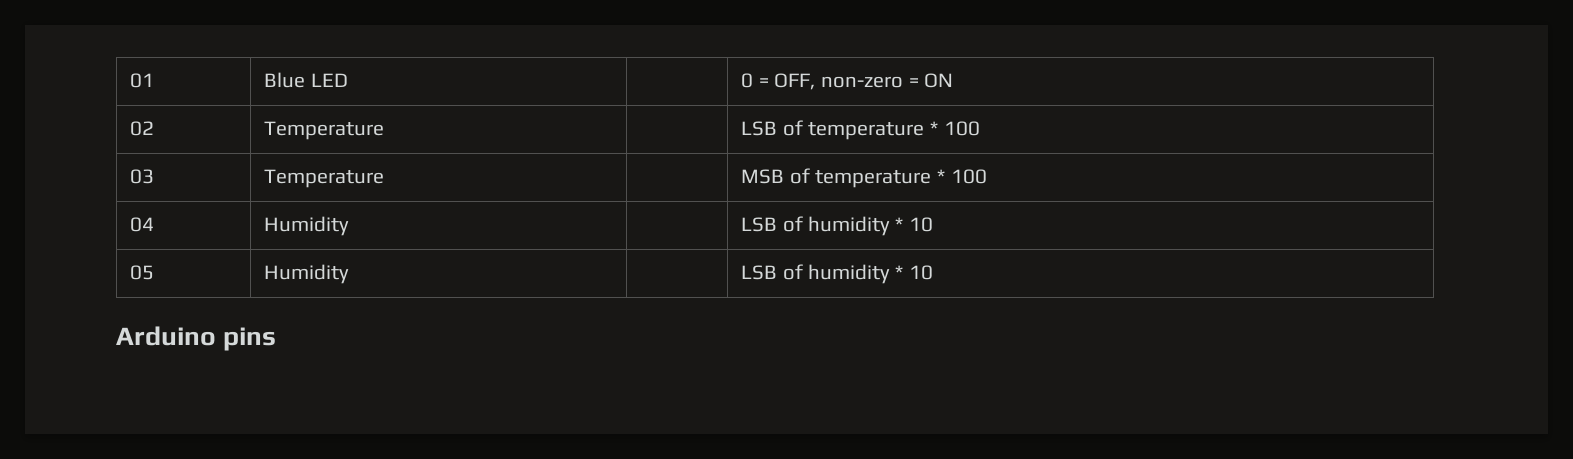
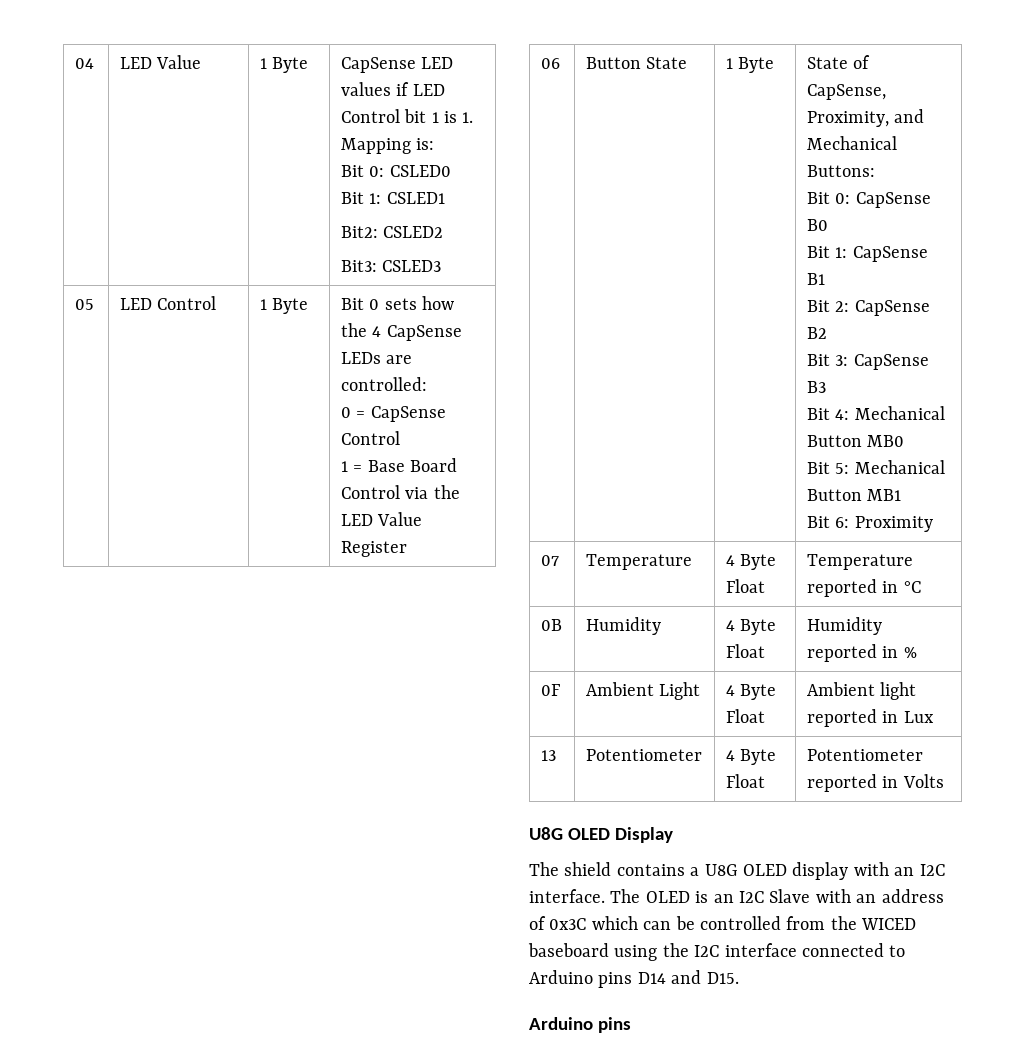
[130,73,155,88] [264,72,348,88] [741,73,954,90] [130,121,155,136] [264,121,385,140] [741,120,980,140] [130,169,155,184] [264,169,385,188] [741,168,987,188] [130,217,155,232] [264,216,350,236] [741,216,933,236] [130,265,155,280] [264,264,350,284] [741,264,933,284] 01 | Blue LED | | 0 = OFF, non-zero = ON // 02 | Temperature | | LSB of temperature * 100 // 03 | Temperature | | MSB of temperature * 100 // 04 | Humidity | | LSB of humidity * 10 // 05 | Humidity | | LSB of humidity * 10 -> [74,58,94,69] [119,55,202,69] [259,57,309,73] [340,57,454,73] [340,82,445,96] [340,109,474,123] [340,138,435,154] [340,165,451,177] [340,192,445,204] [340,226,444,238] [340,260,442,272] [74,299,94,310] [119,296,217,310] [259,298,309,314] [340,296,454,310] [340,323,462,341] [340,352,413,364] [340,377,427,391] [340,406,446,422] [340,431,400,445] [340,458,457,472] [340,485,460,499] [340,512,423,526] [340,541,407,557] [540,58,560,69] [585,57,688,69] [725,57,775,73] [806,55,871,69] [806,84,886,100] [806,109,925,127] [806,136,897,150] [806,165,875,177] [806,192,931,208] [806,219,828,231] [806,246,928,262] [806,273,825,285] [806,300,930,316] [806,327,827,339] [806,354,929,370] [806,381,826,393] [806,406,945,420] [806,435,905,447] [806,460,945,474] [806,489,902,501] [806,516,933,532] [540,555,559,566] [585,554,692,570] [725,554,777,570] [725,579,765,593] [806,554,913,570] [806,579,921,597] [540,619,562,631] [585,617,661,635] [725,619,777,635] [725,644,765,658] [806,617,882,635] [806,644,917,662] [540,684,560,696] [585,682,701,700] [725,684,777,700] [725,709,765,723] [806,682,917,700] [806,709,934,727] [540,750,556,761] [585,749,702,761] [725,749,777,765] [725,774,765,788] [806,749,923,761] [806,774,944,792] [529,827,674,843] [529,862,945,880] [529,889,944,903] [529,916,917,930] [528,943,906,961] [529,970,739,988] 04 | LED Value | 1 Byte | CapSense LED values if LED Control bit 1 is 1. Mapping is: // Bit 0: CSLED0 // Bit 1: CSLED1 // Bit2: CSLED2 // Bit3: CSLED3 // 05 | LED Control | 1 Byte | Bit 0 sets how the 4 CapSense LEDs are controlled: // 0 = CapSense Control // 1 = Base Board Control via the LED Value Register // 06 | Button State | 1 Byte | State of CapSense, Proximity, and Mechanical Buttons: // Bit 0: CapSense B0 // Bit 1: CapSense B1 // Bit 2: CapSense B2 // Bit 3: CapSense B3 // Bit 4: Mechanical Button MB0 // Bit 5: Mechanical Button MB1 // Bit 6: Proximity // 07 | Temperature | 4 Byte Float | Temperature reported in °C // 0B | Humidity | 4 Byte Float | Humidity reported in % // 0F | Ambient Light | 4 Byte Float | Ambient light reported in Lux // 13 | Potentiometer | 4 Byte Float | Potentiometer reported in Volts // U8G OLED Display // The shield contains a U8G OLED display with an I2C interface. The OLED is an I2C Slave with an address of 0x3C which can be controlled from the WICED baseboard using the I2C interface connected to Arduino pins D14 and D15.

